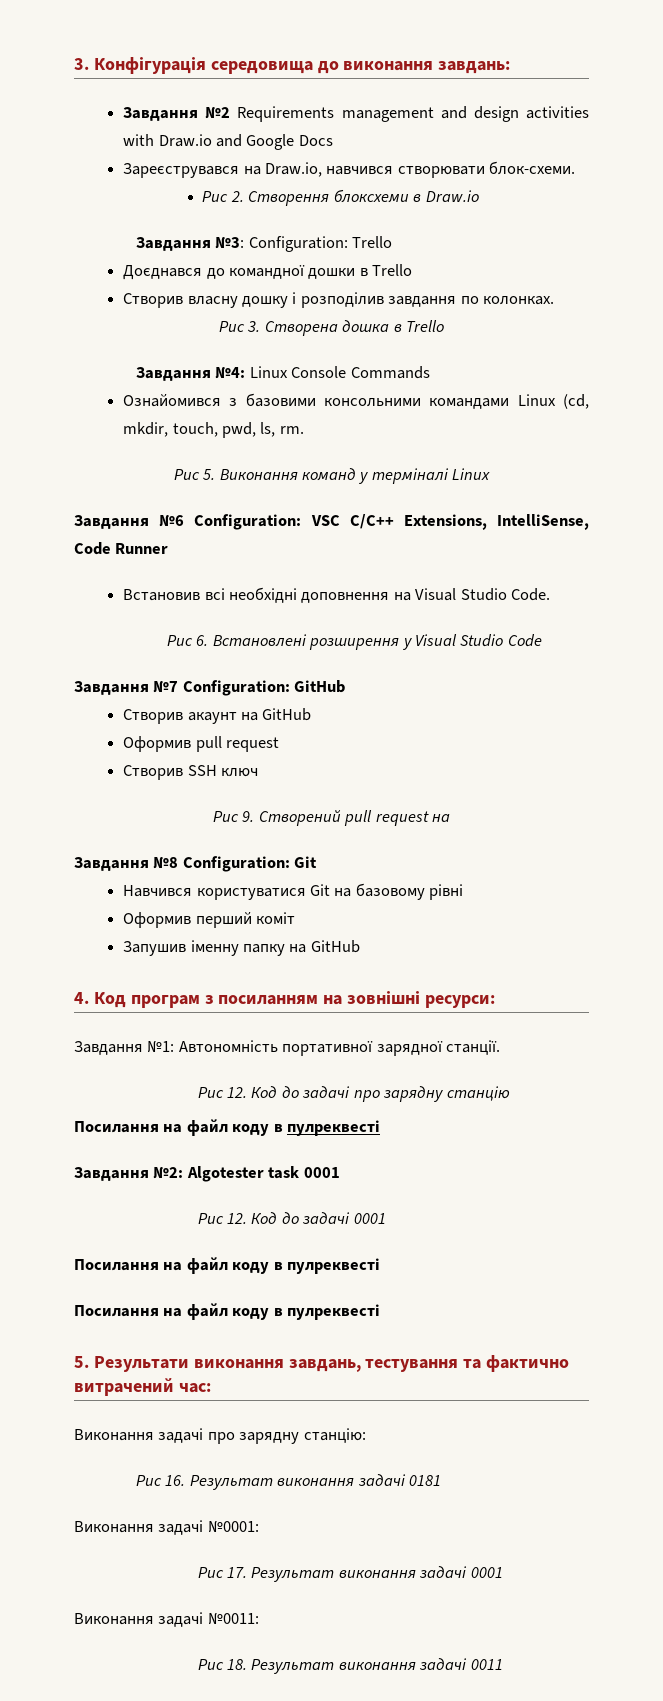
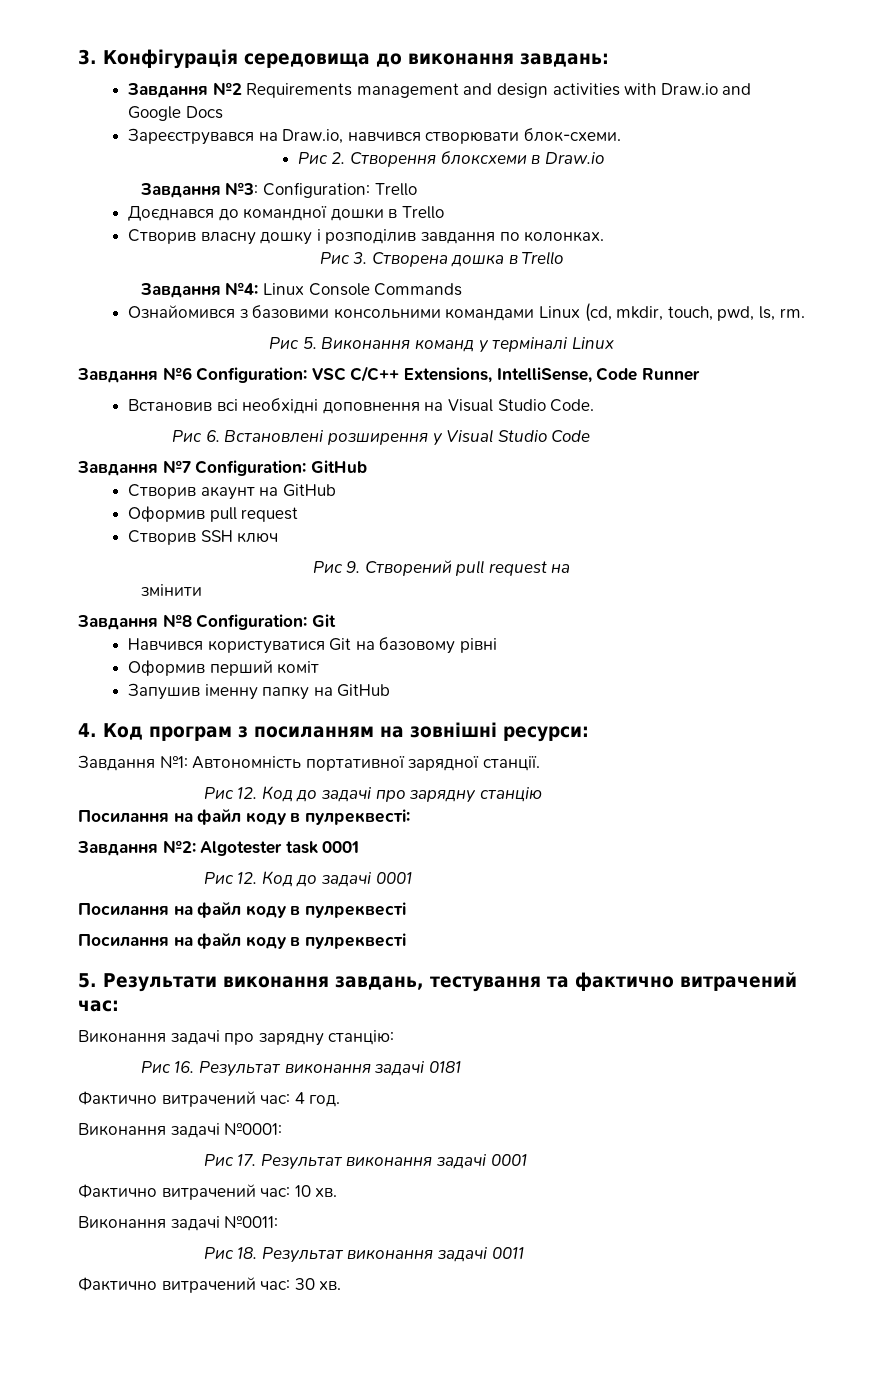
(451, 818) none -> [140,584,202,596] // змінити
[287,1120,381,1136] пулреквесті -> [304,809,410,825] пулреквесті:
(442, 1480) none -> [78,1091,341,1107] // Фактично витрачений час: 4 год.
(503, 1572) none -> [78,1184,338,1200] // Фактично витрачений час: 10 хв.
(503, 1664) none -> [78,1277,342,1293] // Фактично витрачений час: 30 хв.

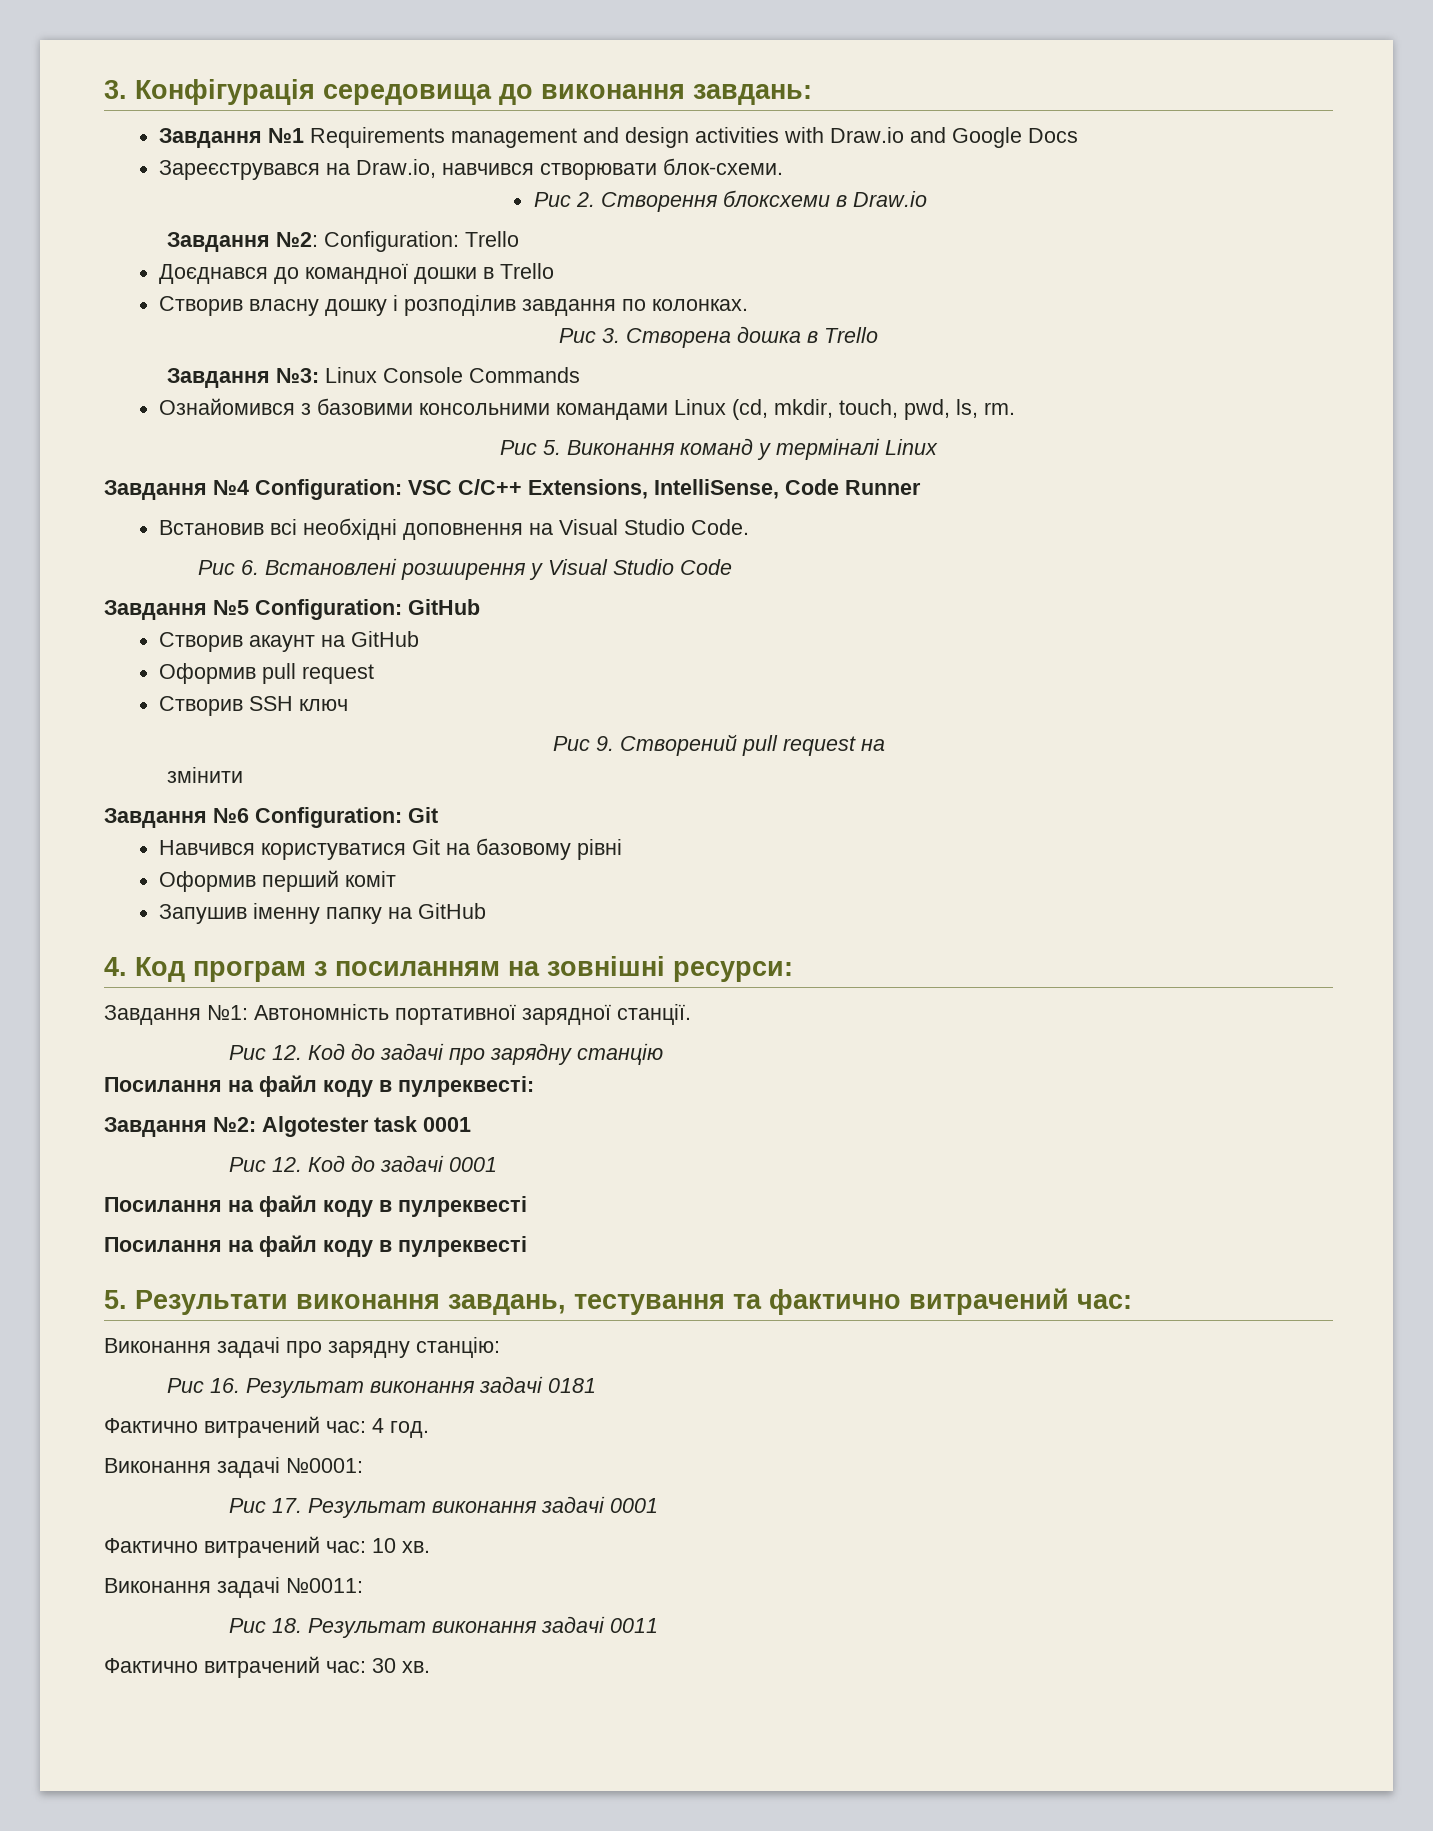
[212,82,242,95] №2 -> [267,128,304,143] №1
[225,182,259,195] №3: -> [275,232,318,247] №2:
[225,282,259,295] №4: -> [275,368,319,383] №3:
[162,367,192,380] №6 -> [213,480,249,495] №4
[162,460,191,473] №7 -> [213,600,249,615] №5
[162,614,192,627] №8 -> [213,808,249,823] №6

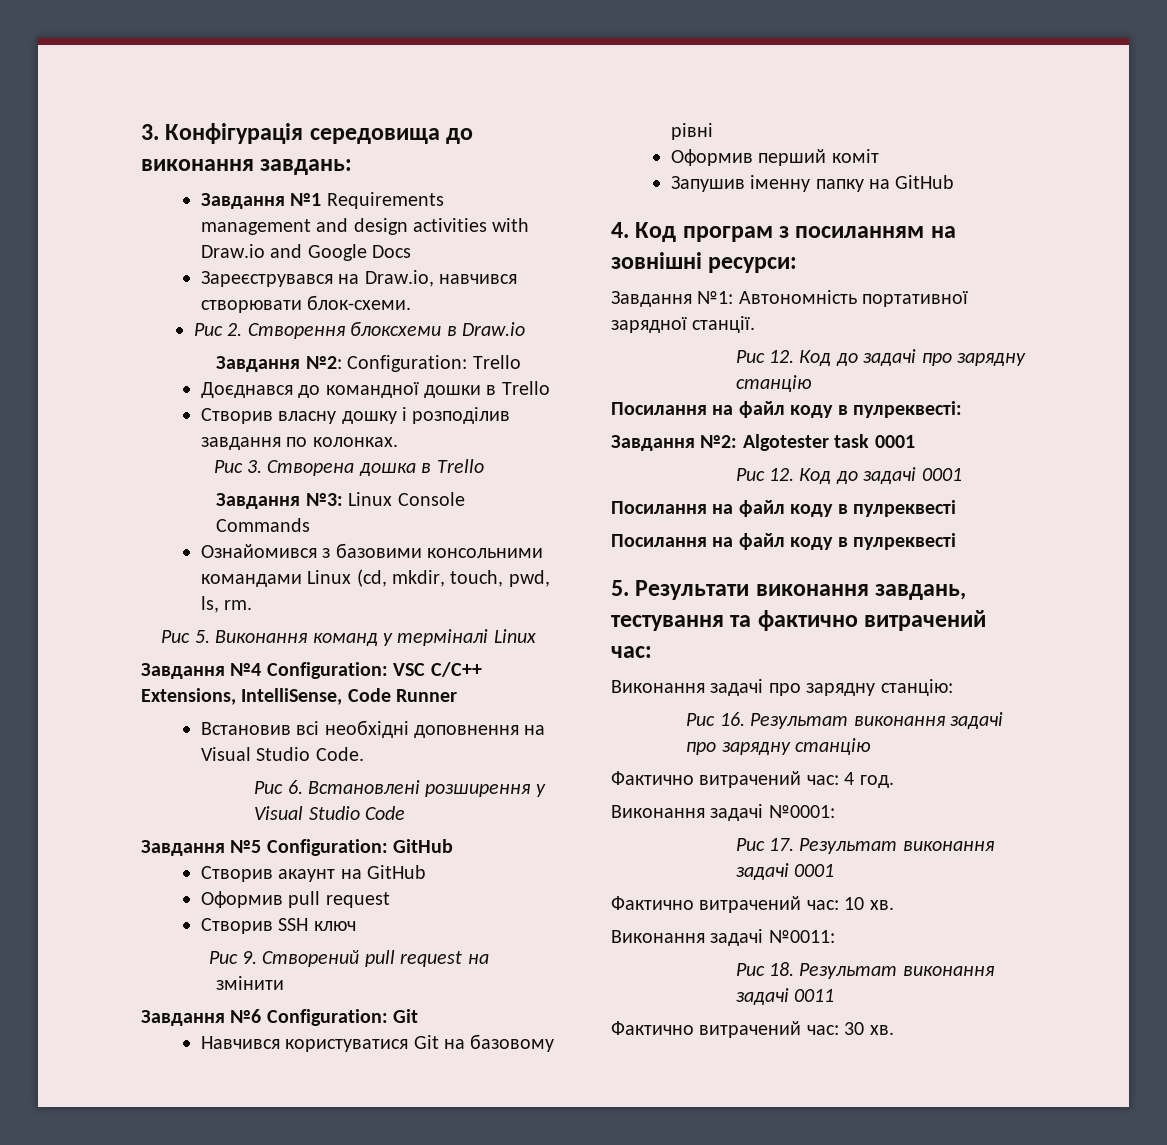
[547,1378,596,1393] 0181 -> [686,738,872,755] про зарядну станцію

